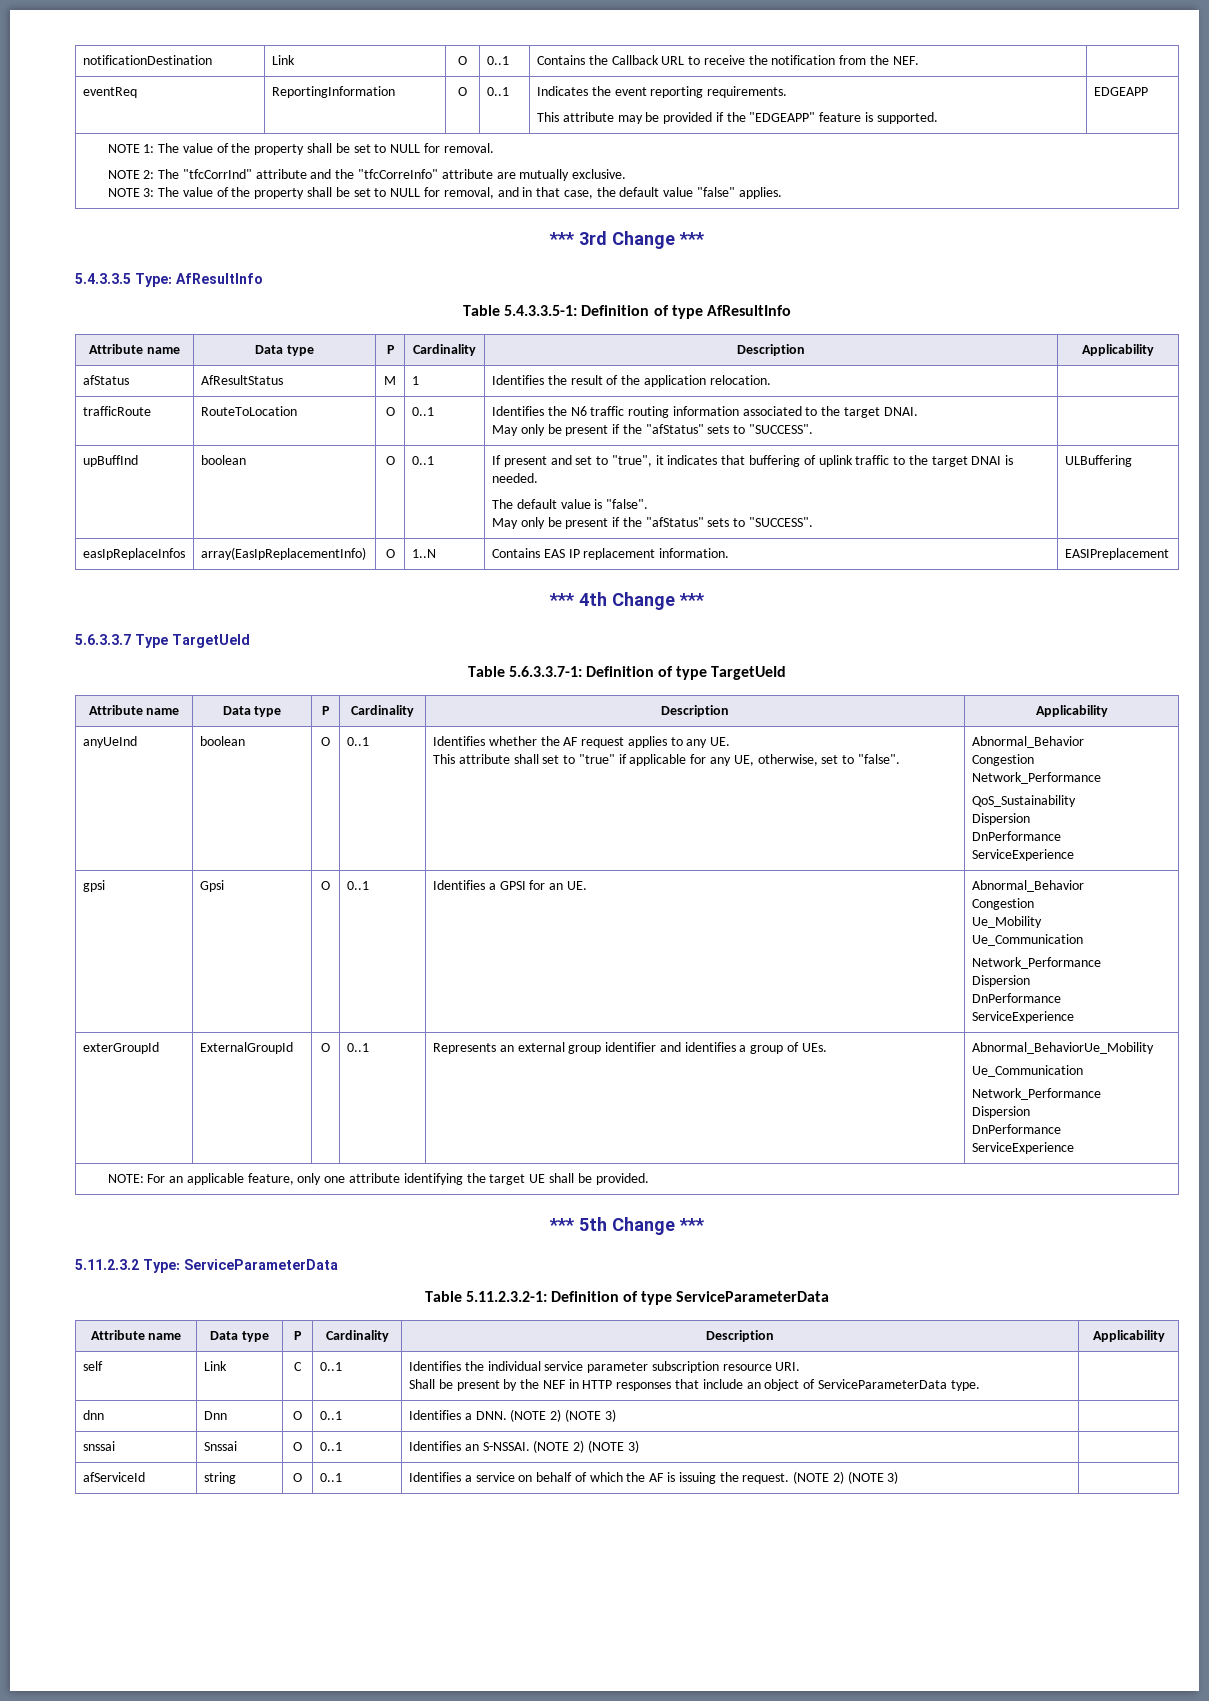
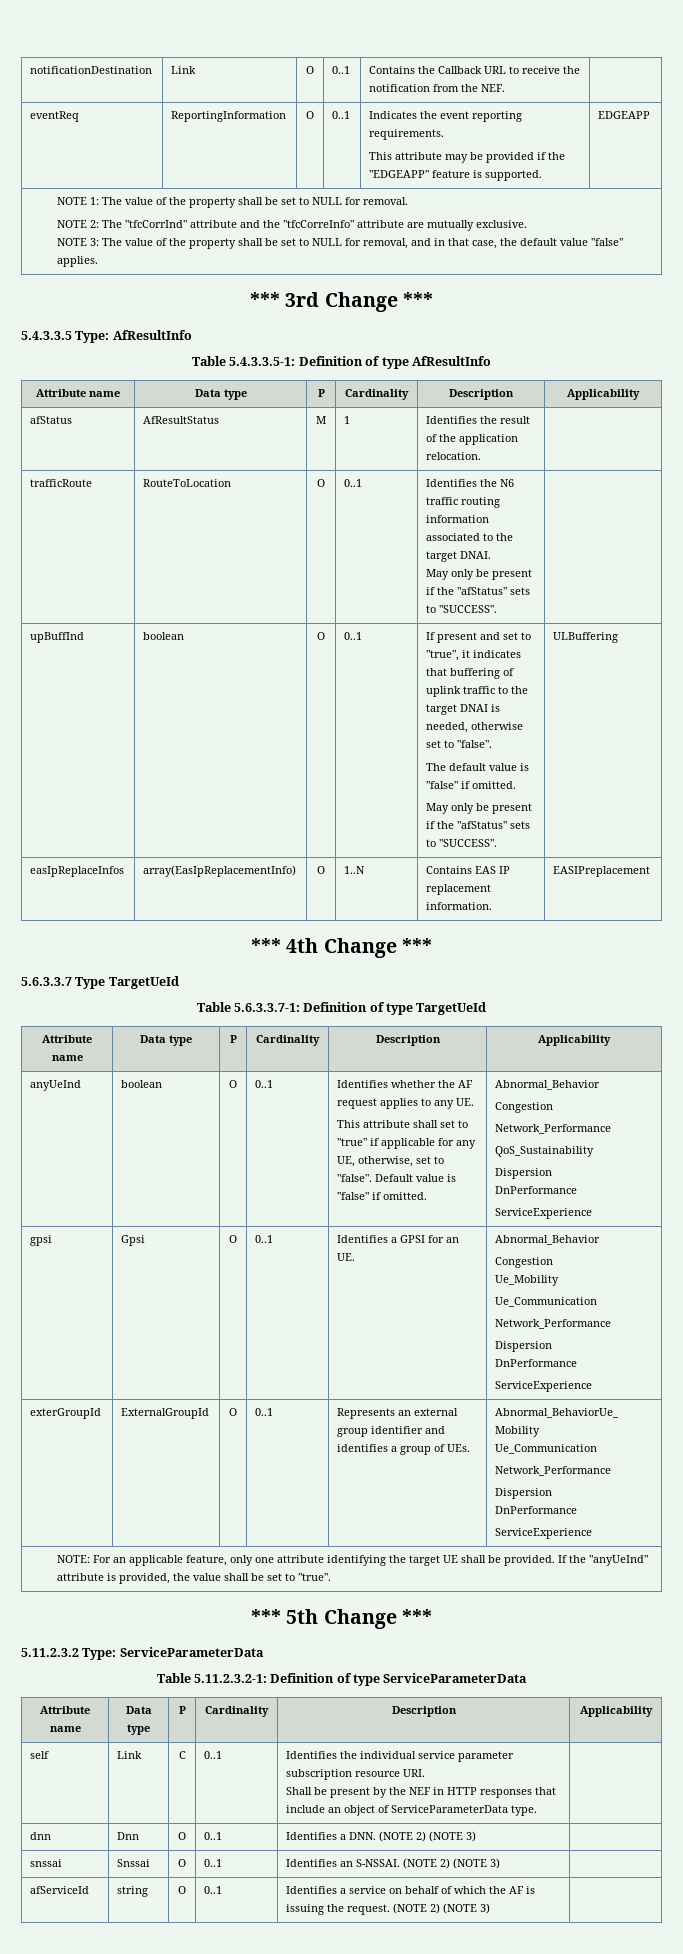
[491,473,538,483] needed. -> [426,722,524,733] [426,740,493,748] needed, otherwise set to "false".
[606,499,649,509] "false". -> [426,781,517,789] "false" if omitted.
(900, 759) none -> [375,1174,457,1182] [337,1192,428,1200] Default value is "false" if omitted.
(649, 1179) none -> [557,1555,648,1566] [56,1573,331,1584] If the "anyUeInd" attribute is provided, the value shall be set to "true".

